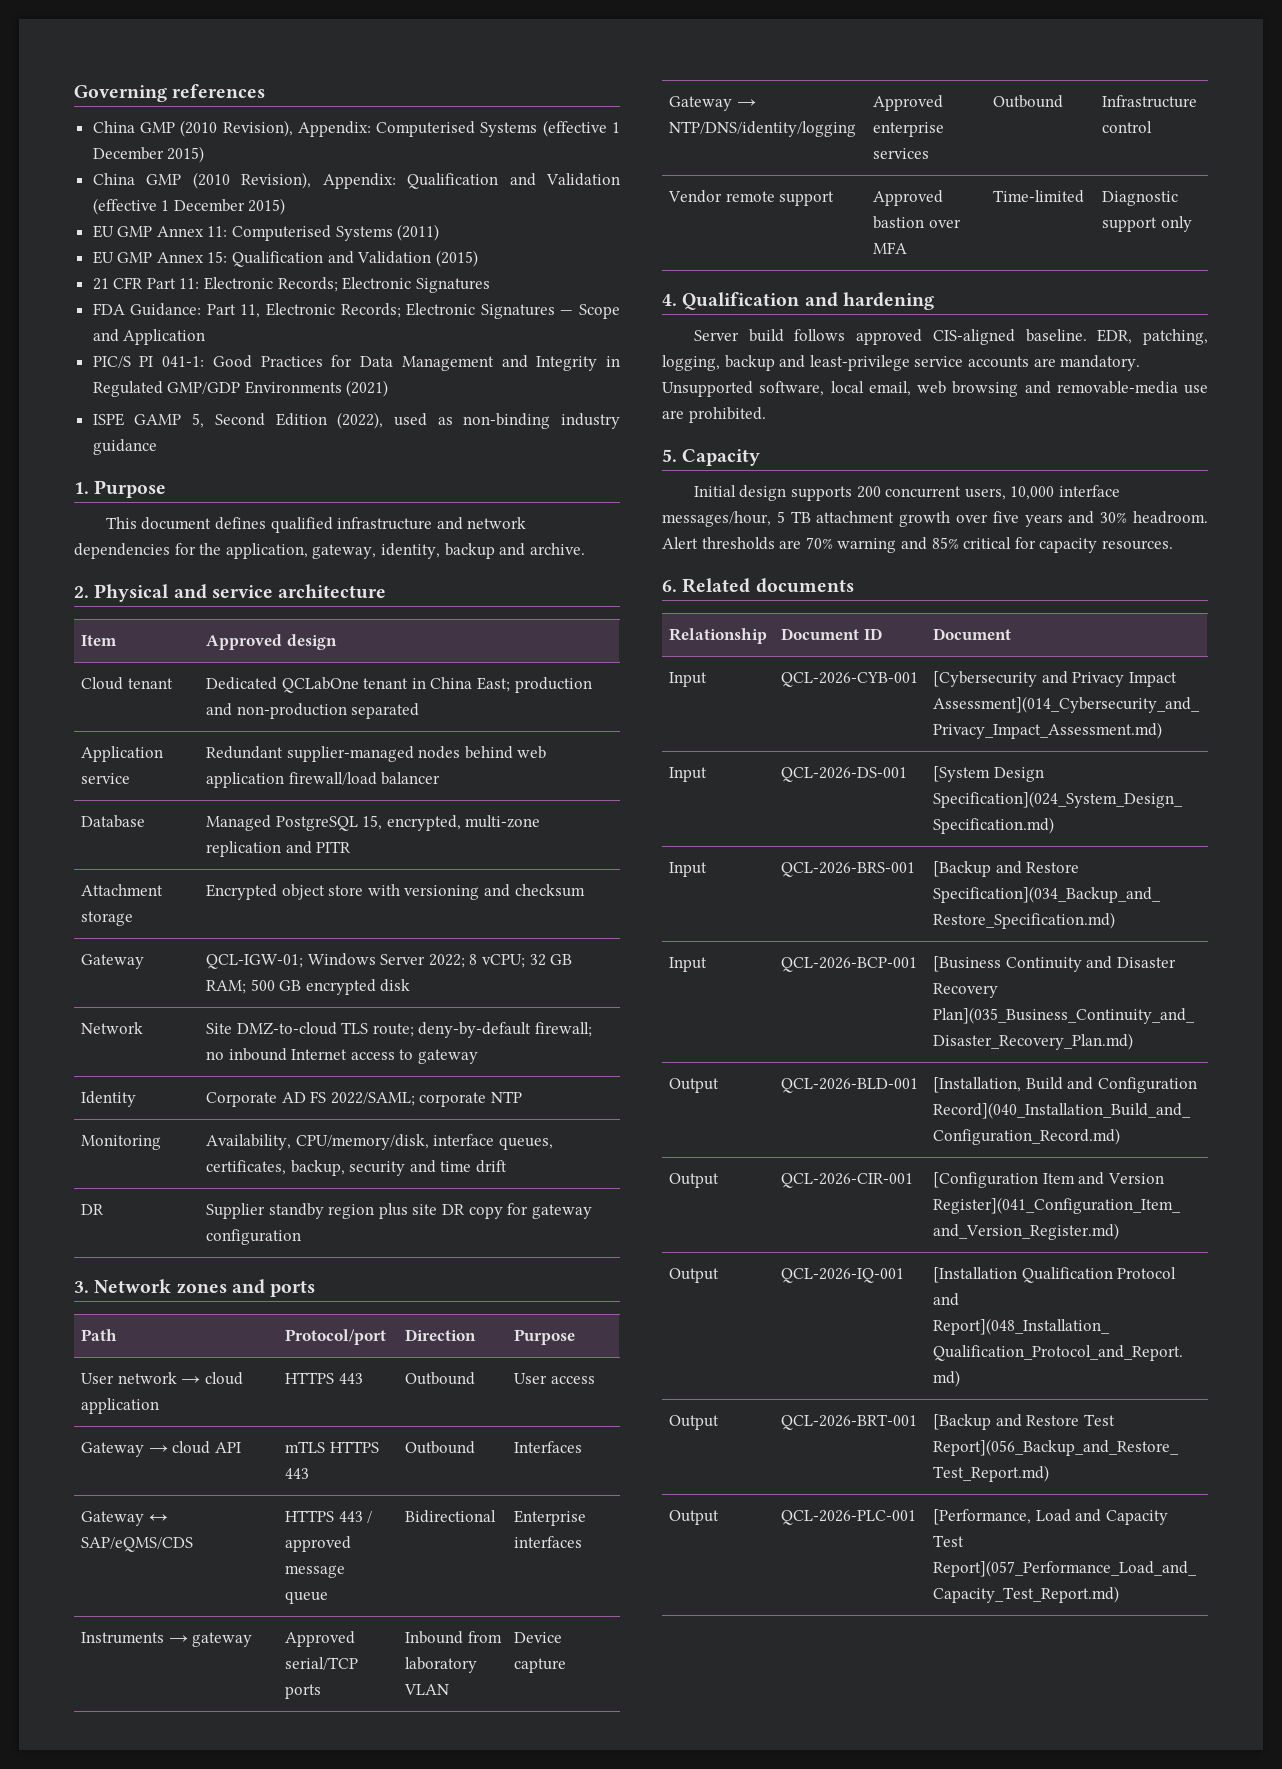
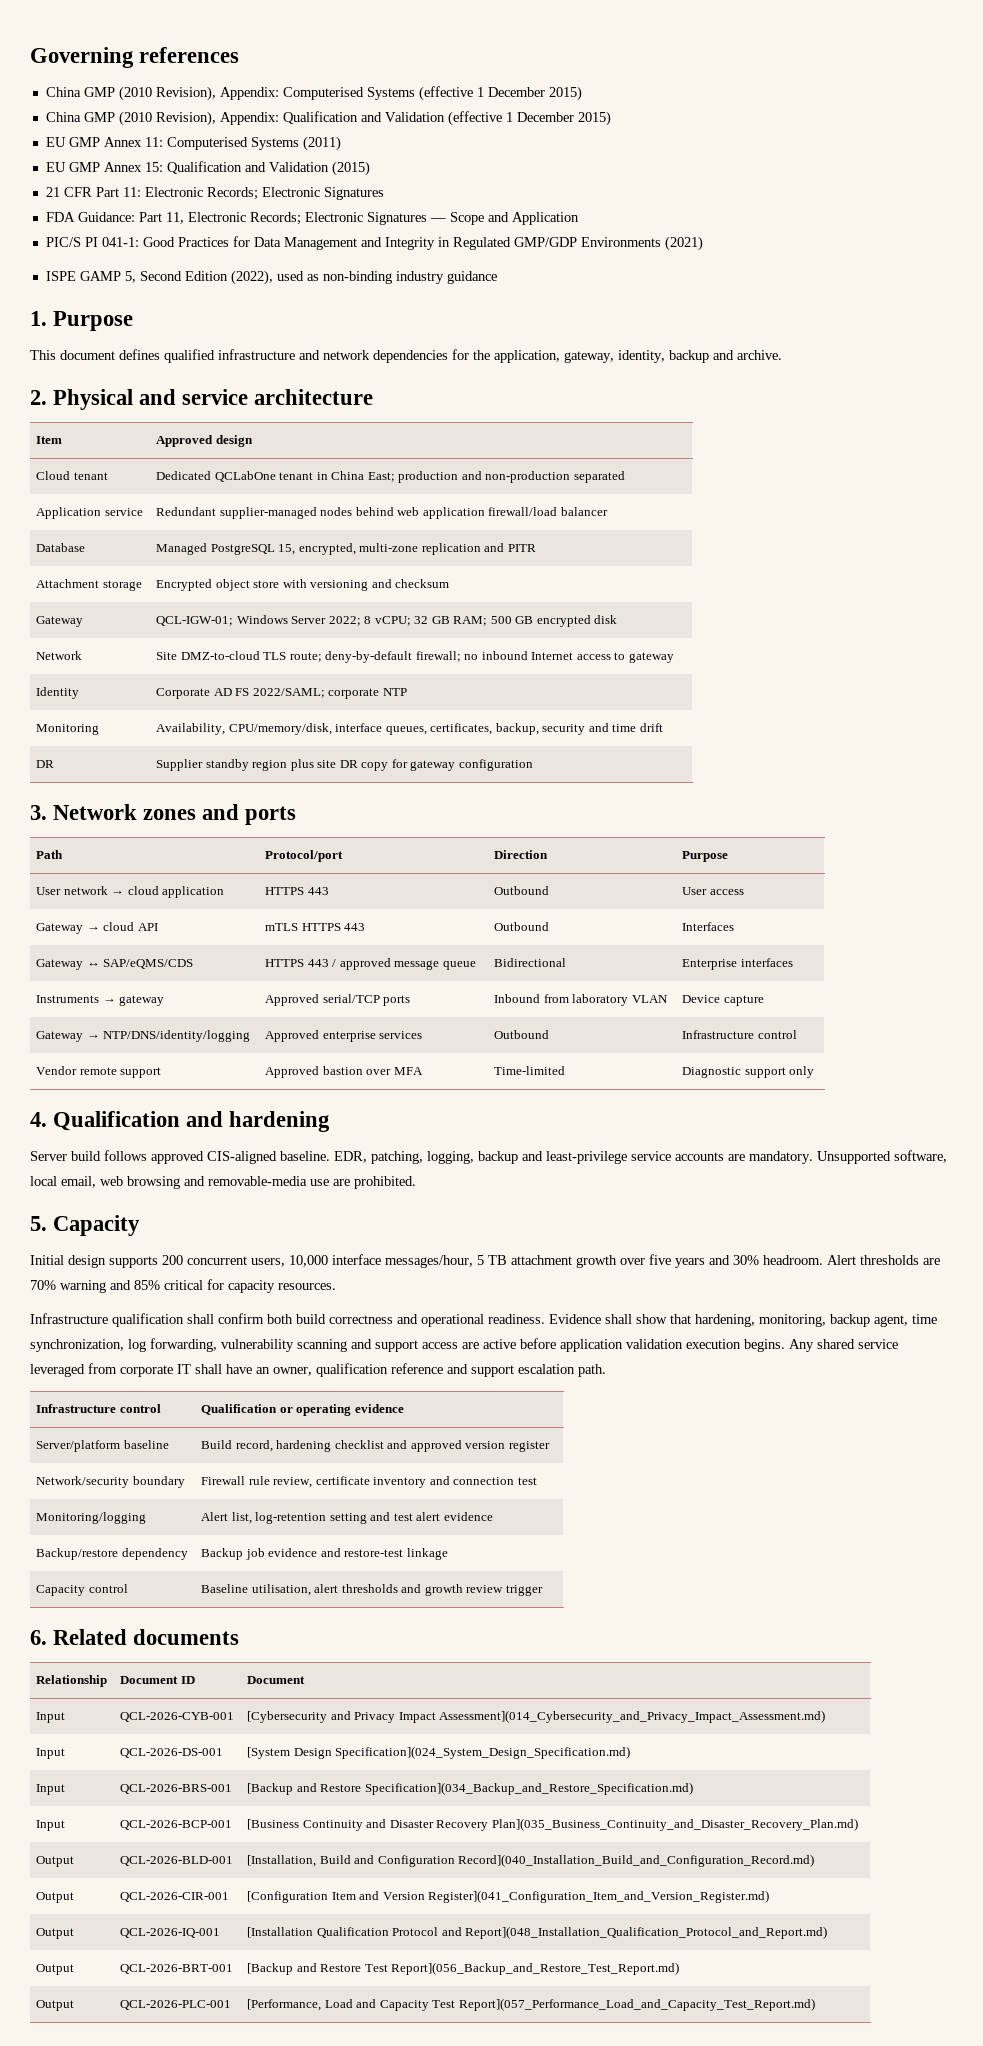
(1173, 545) none -> [30,1313,937,1327] [30,1338,898,1352] [30,1363,606,1377] [36,1404,161,1413] [201,1404,404,1416] [36,1440,169,1452] [201,1440,550,1452] [36,1476,185,1488] [201,1476,537,1488] [36,1512,147,1524] [201,1512,493,1524] [36,1548,188,1560] [201,1548,448,1560] [36,1584,128,1596] [201,1584,543,1596] // Infrastructure qualification shall confirm both build correctness and operational readiness. Evidence shall show that hardening, monitoring, backup agent, time synchronization, log forwarding, vulnerability scanning and support access are active before application validation execution begins. Any shared service leveraged from corporate IT shall have an owner, qualification reference and support escalation path. // Infrastructure control | Qualification or operating evidence // Server/platform baseline | Build record, hardening checklist and approved version register // Network/security boundary | Firewall rule review, certificate inventory and connection test // Monitoring/logging | Alert list, log-retention setting and test alert evidence // Backup/restore dependency | Backup job evidence and restore-test linkage // Capacity control | Baseline utilisation, alert thresholds and growth review trigger

